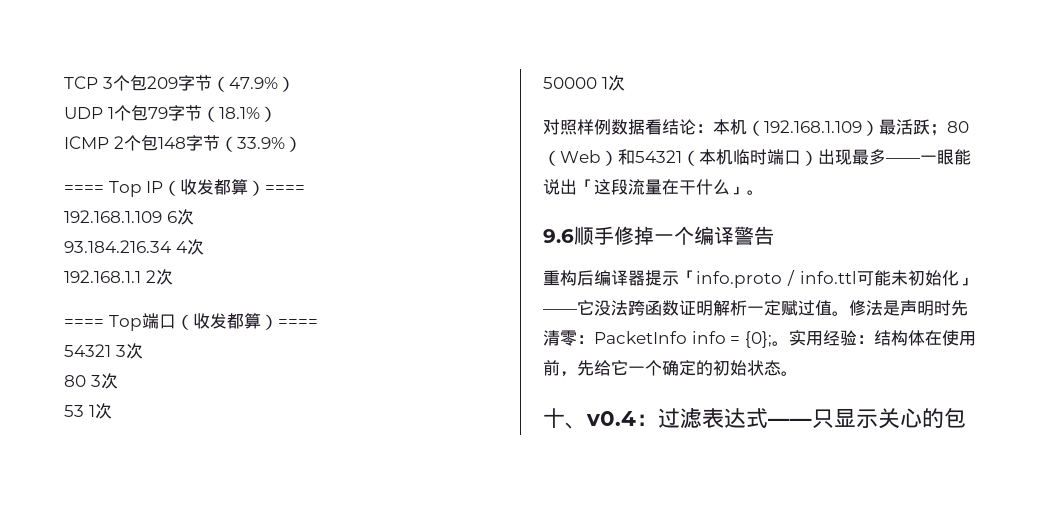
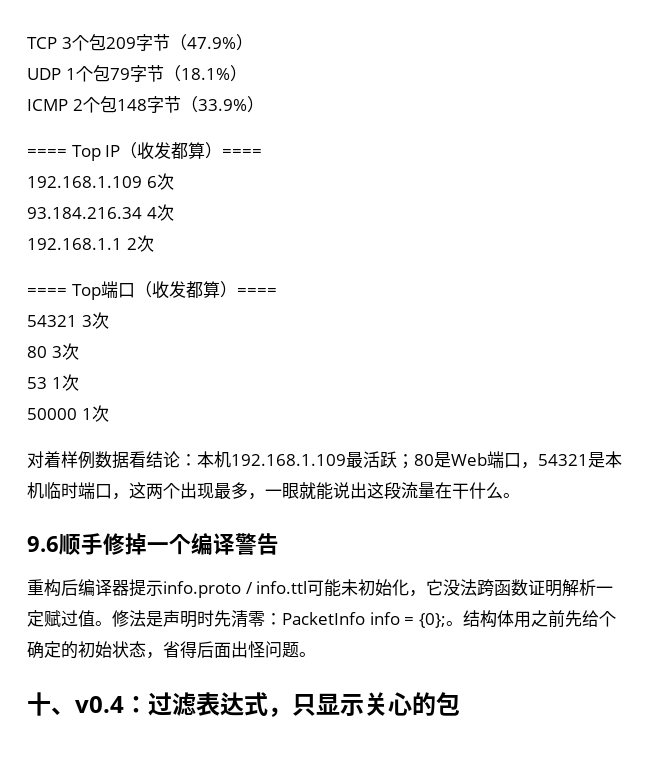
[560,119,577,135] 照 -> [44,451,61,468] 着
[747,120,879,136] （192.168.1.109） -> [231,454,346,466] 192.168.1.109
[543,149,971,166] [543,179,594,195] （Web）和54321（本机临时端口）出现最多——一眼能说出「 -> [434,451,622,469] [27,482,367,500] 是Web端口，54321是本机临时端口，这两个出现最多，一眼就能说出
[730,186,747,195] 」 -> (503, 490) none
[679,270,696,284] 「 -> (163, 588) none
[959,277,976,286] [543,309,577,314] 」—— -> [409,590,427,597] ，
[789,330,976,346] [543,360,781,377] 实用经验：结构体在使用前，先给它一个确定的初始状态 -> [462,610,616,628] [27,641,299,659] 结构体用之前先给个确定的初始状态，省得后面出怪问题
[768,418,812,426] —— -> [268,707,292,717] ，

